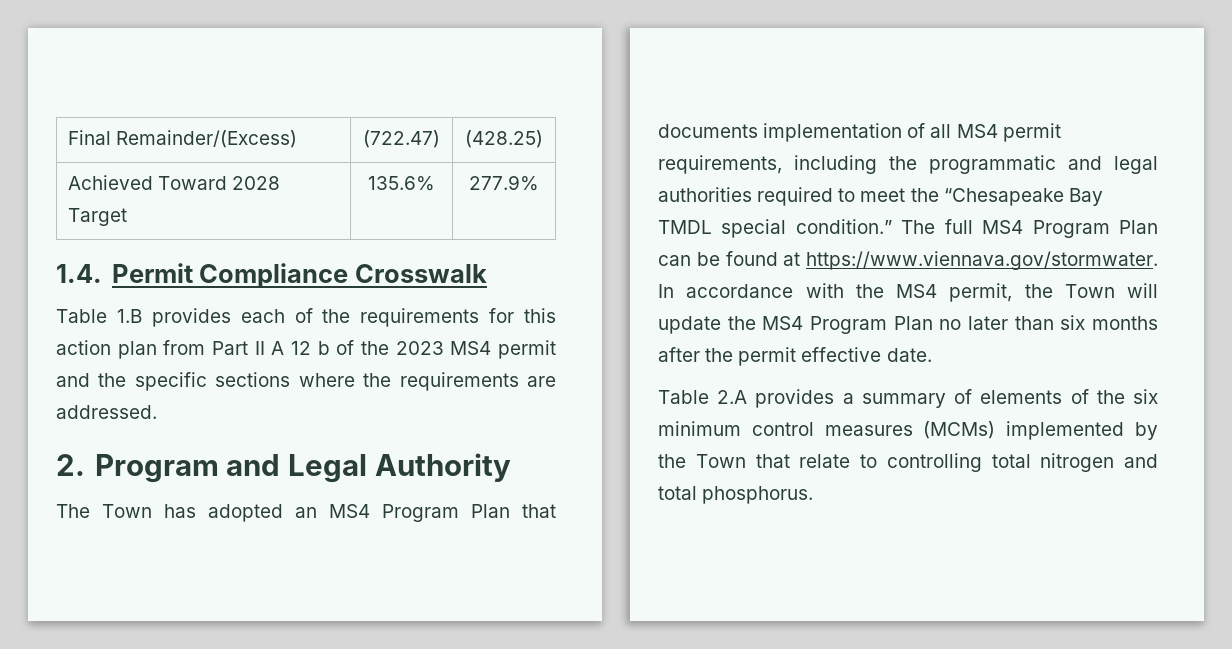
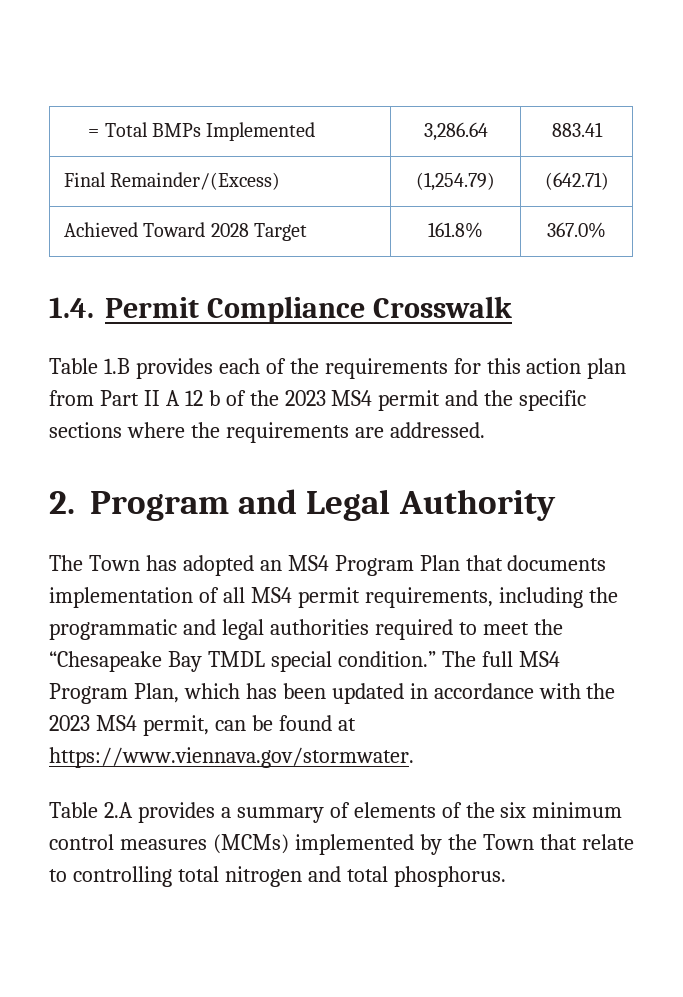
(67, 137) none -> [88,122,316,141] [423,122,488,141] [551,122,603,137] = Total BMPs Implemented | 3,286.64 | 883.41 //
[363,130,440,148] [465,130,543,148] (722.47) | (428.25) -> [416,172,495,191] [544,172,609,190] (1,254.79) | (642.71)
[368,176,435,191] [469,175,539,191] 135.6% | 277.9% -> [428,222,483,238] [547,222,606,238] 161.8% | 367.0%
[1119,220,1158,234] Plan -> [133,683,616,704] [49,715,209,736] Plan, which has been updated in accordance with the 2023 MS4 permit,
[658,283,1158,302] [658,315,1158,334] [658,347,932,366] In accordance with the MS4 permit, the Town will update the MS4 Program Plan no later than six months after the permit effective date. -> (414, 757) none

